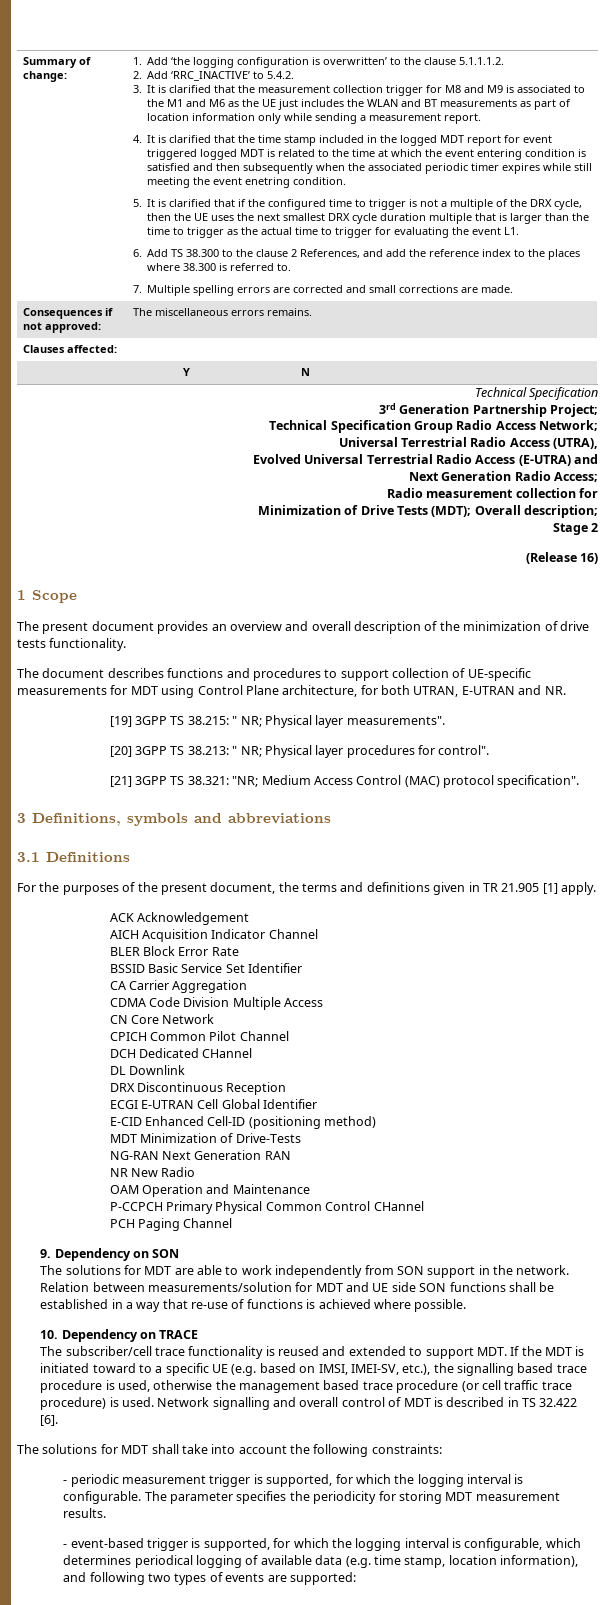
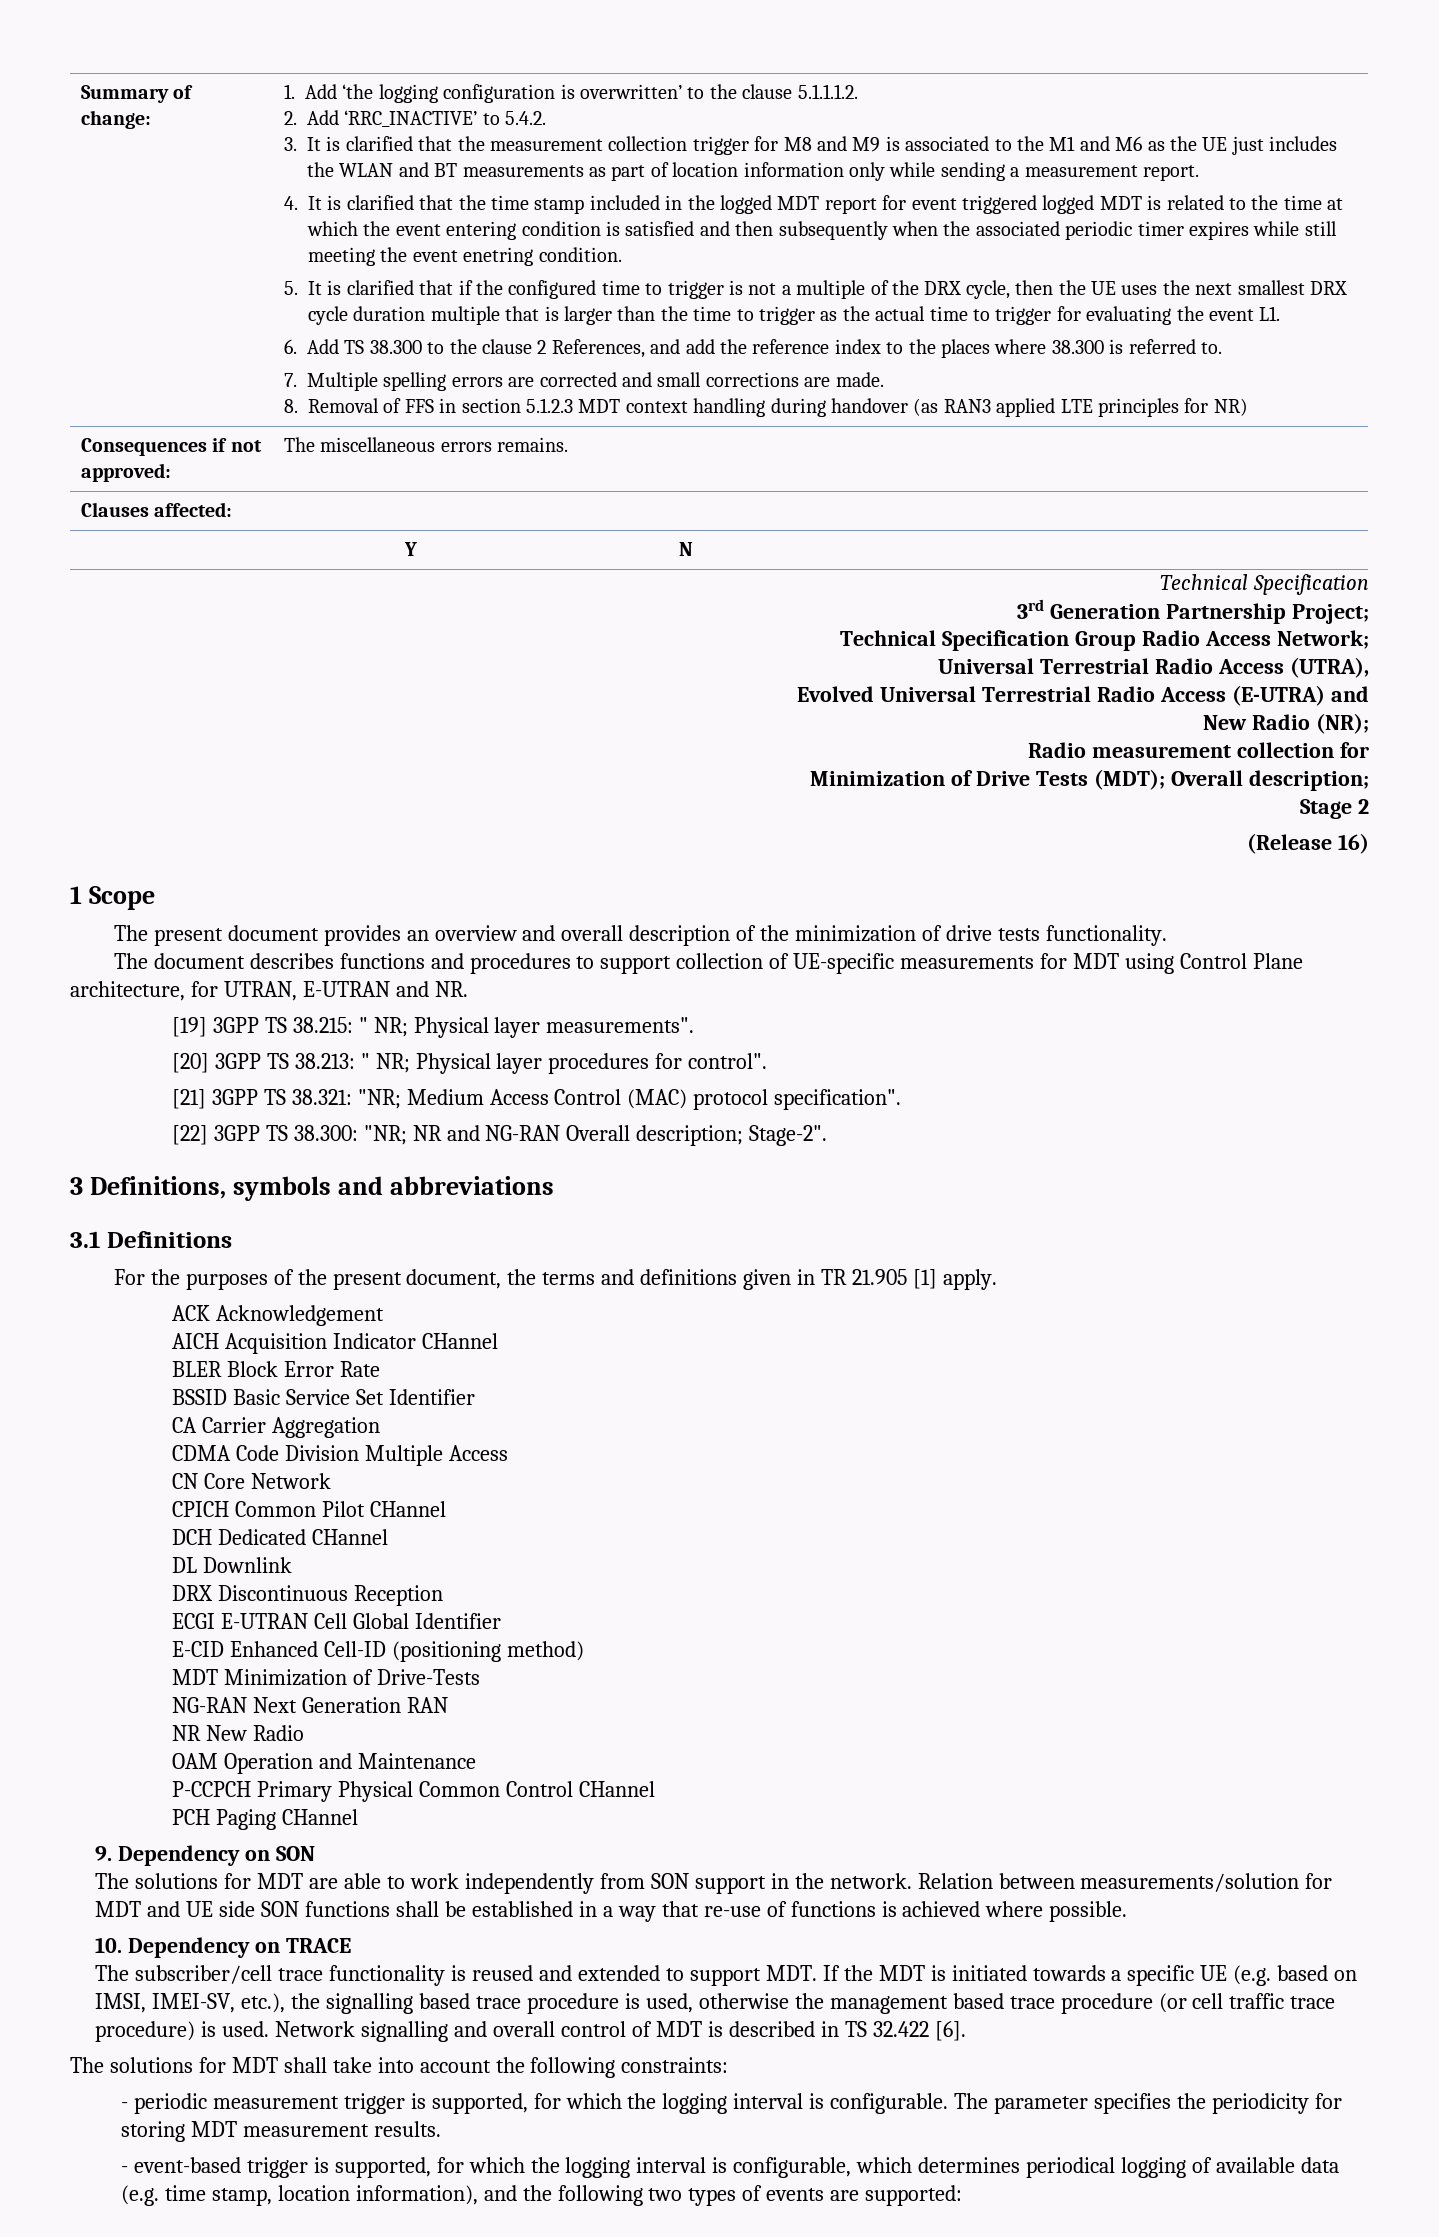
(514, 289) none -> [284,398,1248,417] // 8. Removal of FFS in section 5.1.2.3 MDT context handling during handover (as RAN3 applied LTE principles for NR)
[408,471,598,482] Next Generation Radio Access; -> [1203,713,1369,734] New Radio (NR);
[381,685,410,695] both -> (218, 989) none
(580, 781) none -> [171,1125,828,1146] // [22] 3GPP TS 38.300: "NR; NR and NG-RAN Overall description; Stage-2".
[268,929,318,939] Channel -> [421,1333,498,1349] CHannel
[239,1031,289,1041] Channel -> [369,1501,446,1517] CHannel
[183,1218,233,1228] Channel -> [281,1809,358,1825] CHannel
[92,1363,152,1373] toward to -> [1032,1965,1106,1981] towards
(87, 1577) none -> [522,2185,552,2201] the

